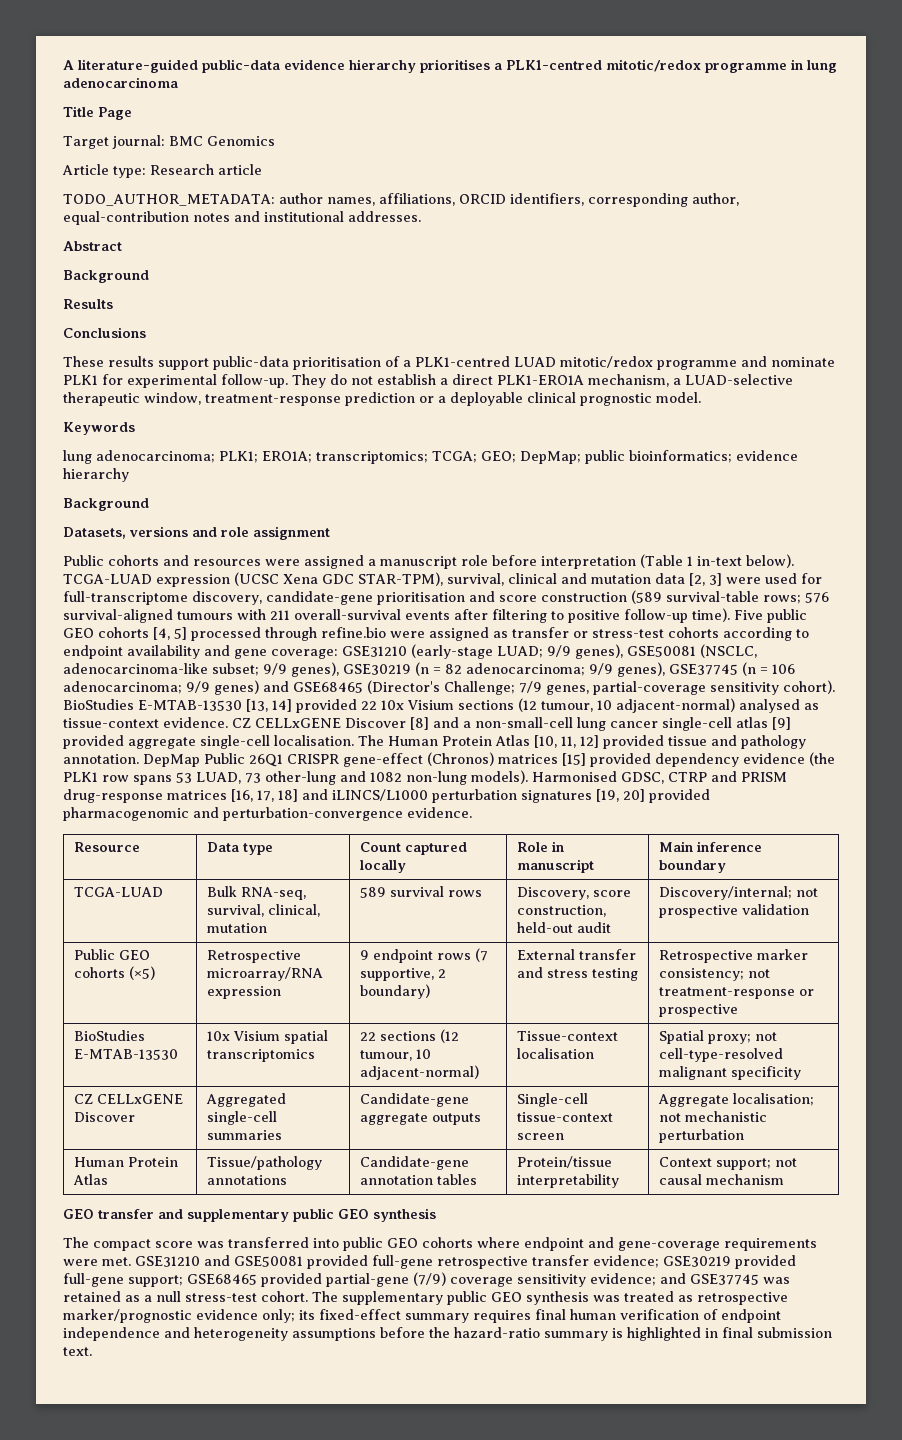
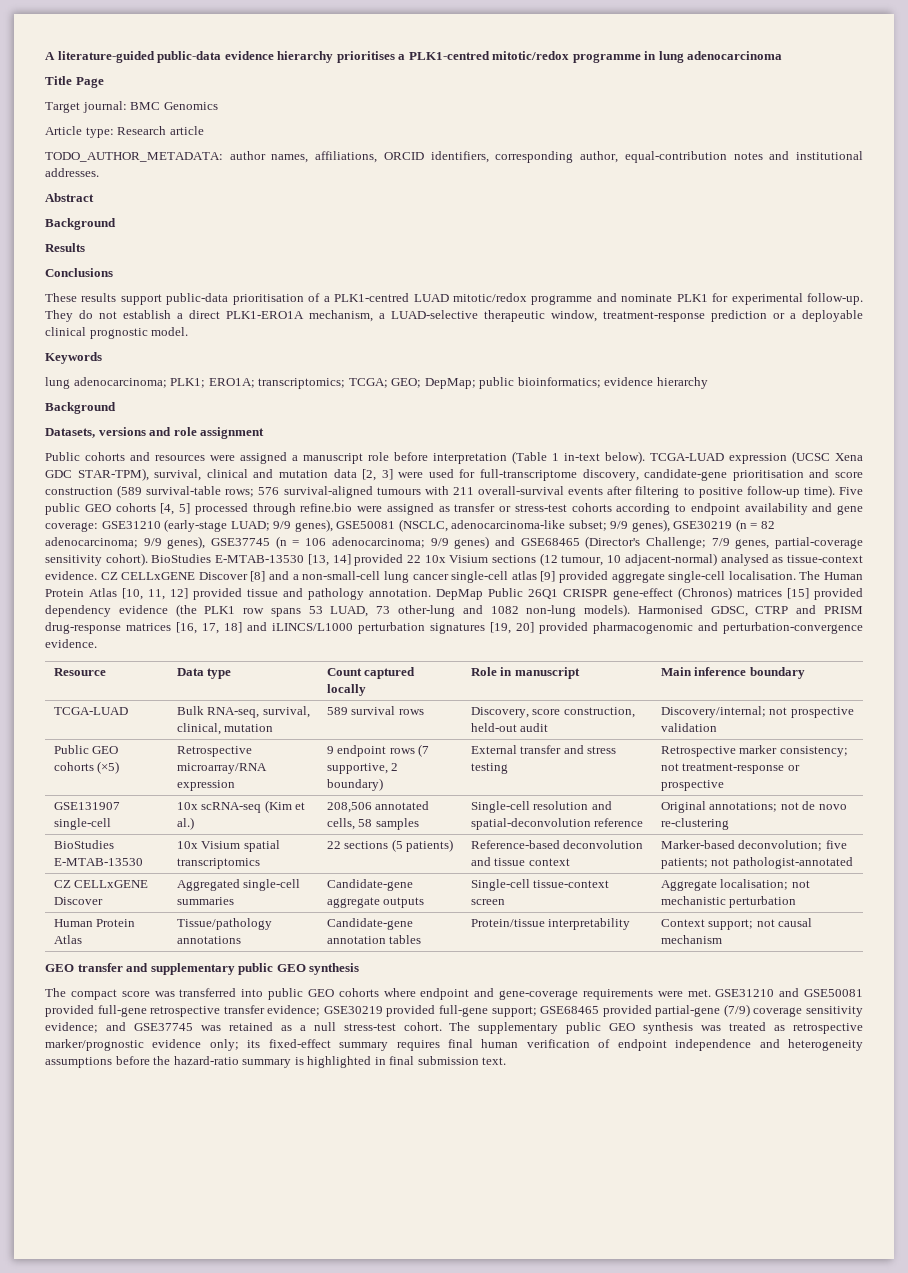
(738, 1010) none -> [53,802,120,810] [53,818,111,830] [176,800,306,813] [176,817,194,830] [326,801,430,813] [326,818,419,830] [470,801,612,813] [470,818,644,830] [660,801,847,813] [660,818,729,830] // GSE131907 single-cell | 10x scRNA-seq (Kim et al.) | 208,506 annotated cells, 58 samples | Single-cell resolution and spatial-deconvolution reference | Original annotations; not de novo re-clustering
[439,1029,459,1043] [359,1049,431,1061] [359,1065,479,1080] [516,1031,618,1041] [516,1048,594,1059] [658,1030,777,1044] [658,1048,783,1062] [658,1066,801,1080] (12 tumour, 10 adjacent-normal) | Tissue-context localisation | Spatial proxy; not cell-type-resolved malignant specificity -> [391,839,454,852] [470,840,644,849] [470,857,570,866] [660,840,847,851] [660,857,853,869] (5 patients) | Reference-based deconvolution and tissue context | Marker-based deconvolution; five patients; not pathologist-annotated

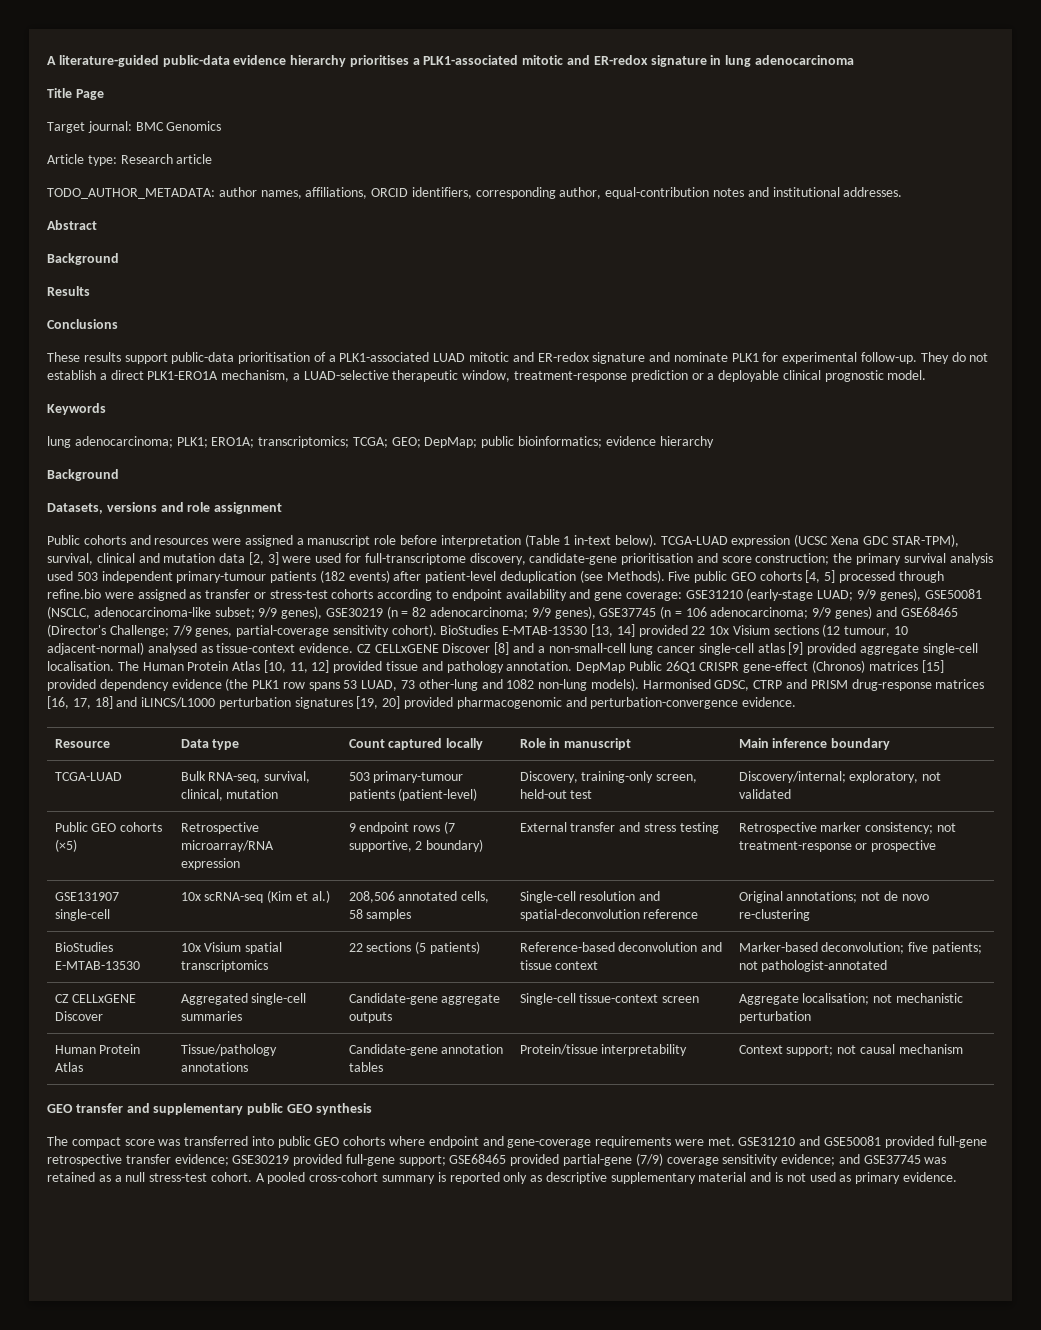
[408,51,641,63] PLK1-centred mitotic/redox programme -> [423,55,707,67] PLK1-associated mitotic and ER-redox signature
[334,293,593,305] PLK1-centred LUAD mitotic/redox programme -> [339,352,646,364] PLK1-associated LUAD mitotic and ER-redox signature
[45,485,835,498] construction (589 survival-table rows; 576 survival-aligned tumours with 211 overall-survival events after filtering to positive follow-up time). -> [755,553,993,565] [47,570,665,583] construction; the primary survival analysis used 503 independent primary-tumour patients (182 events) after patient-level deduplication (see Methods).
[326,706,424,715] [470,707,635,718] [470,723,549,732] [660,706,854,718] [660,723,717,732] 589 survival rows | Discovery, score construction, held-out audit | Discovery/internal; not prospective validation -> [348,771,464,783] [348,788,478,801] [519,771,698,783] [519,789,593,799] [738,771,942,783] [738,789,791,799] 503 primary-tumour patients (patient-level) | Discovery, training-only screen, held-out test | Discovery/internal; exploratory, not validated
[449,1022,864,1034] [45,1039,864,1051] [45,1056,507,1068] The supplementary public GEO synthesis was treated as retrospective marker/prognostic evidence only; its fixed-effect summary requires final human verification of endpoint independence and heterogeneity assumptions before the hazard-ratio summary is highlighted in final submission text. -> [255,1172,957,1184] A pooled cross-cohort summary is reported only as descriptive supplementary material and is not used as primary evidence.

